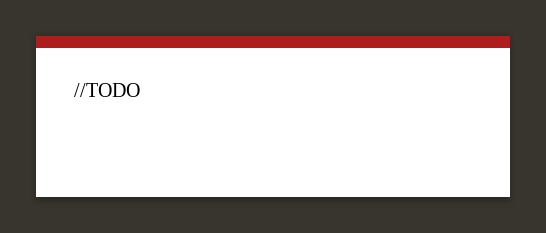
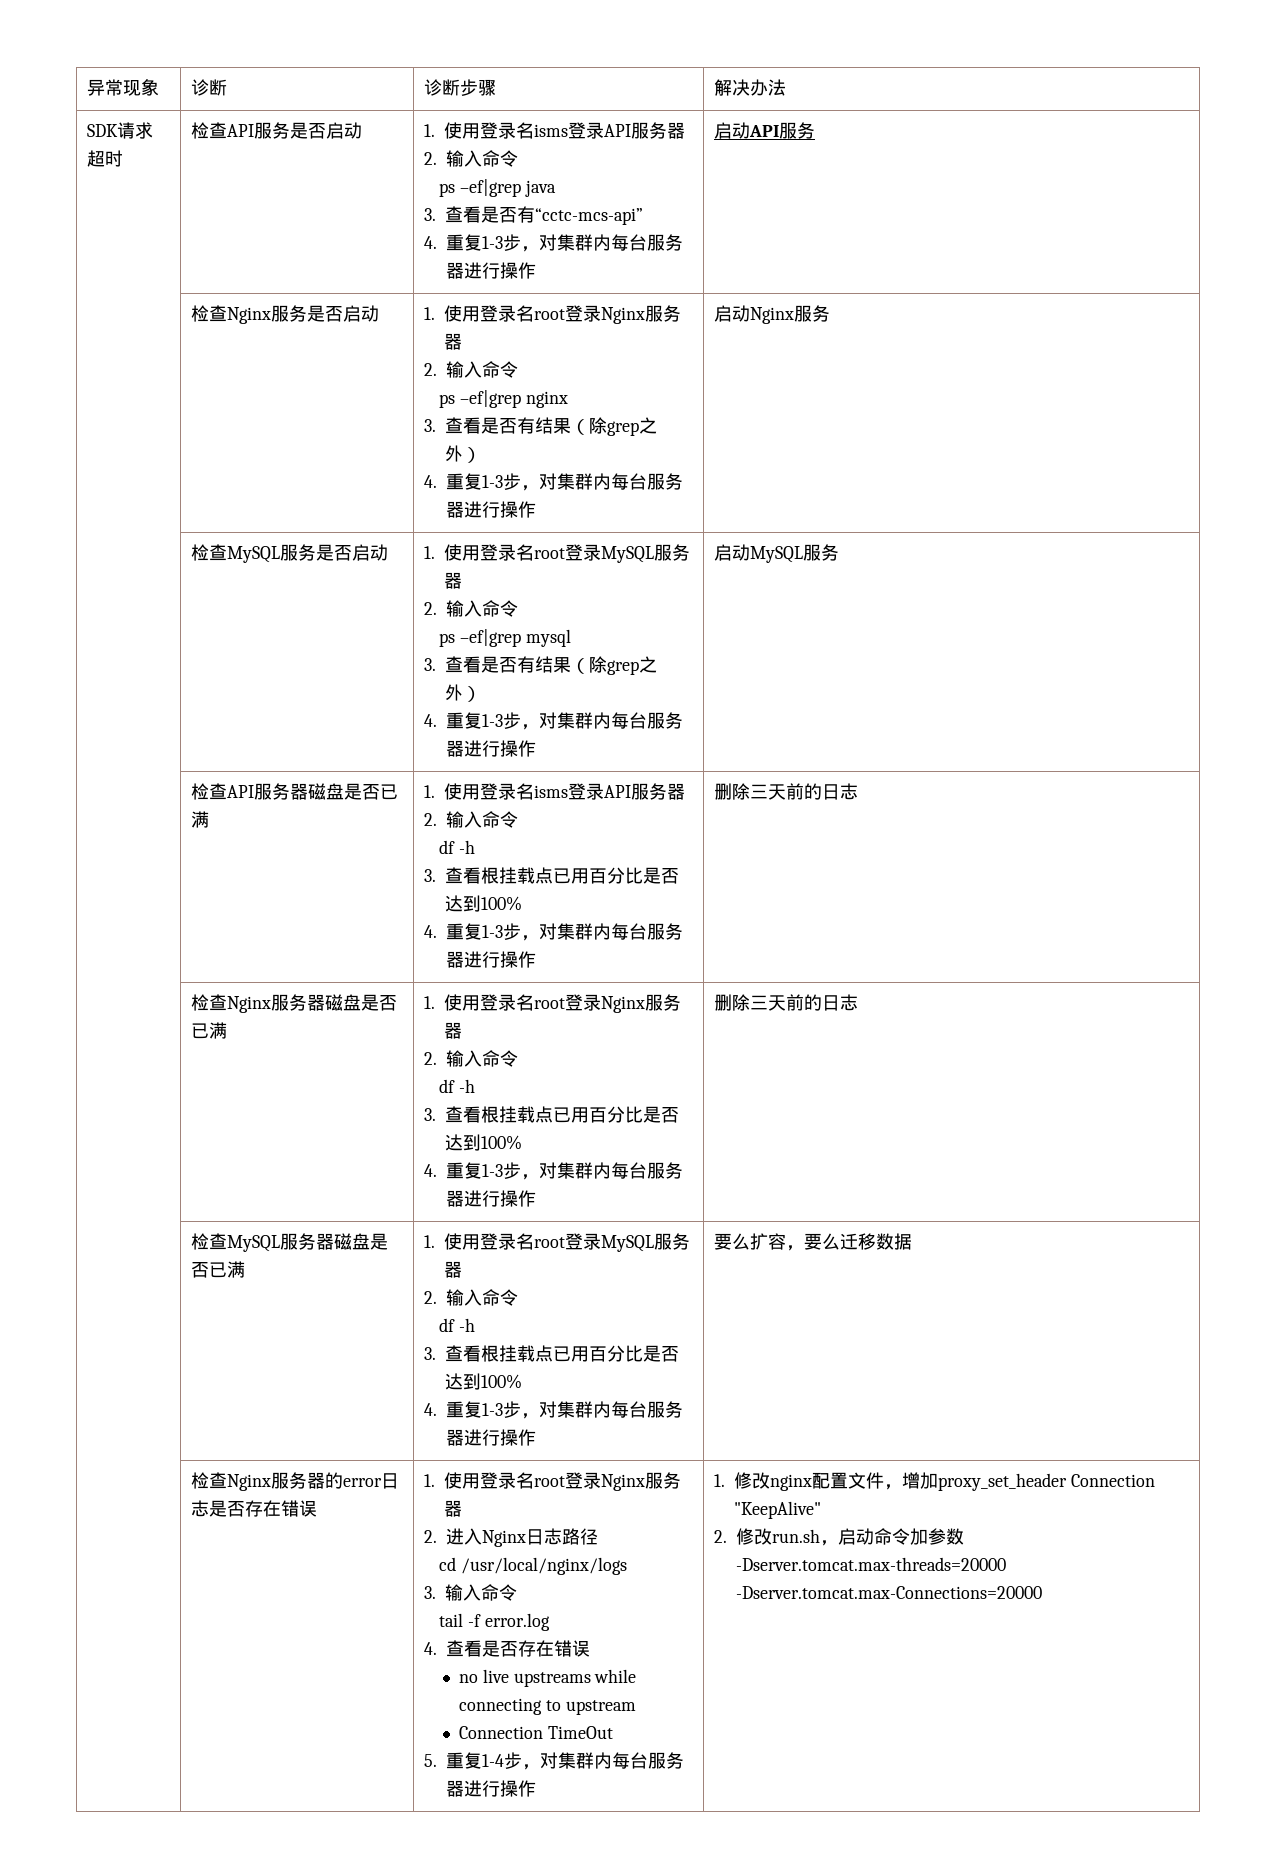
[74,83,140,97] //TODO -> [87,79,160,96] [191,79,228,96] [424,79,497,96] [714,79,787,96] [87,122,154,139] [87,150,124,167] [191,122,363,139] [424,122,686,139] [424,150,519,167] [439,179,556,197] [424,206,644,225] [424,234,684,252] [446,262,537,279] [714,122,816,139] [191,305,380,324] [424,305,682,324] [444,333,463,350] [424,361,519,378] [439,390,568,408] [424,417,658,436] [445,445,482,463] [424,473,684,491] [446,501,537,518] [714,305,831,324] [191,544,389,563] [424,544,691,563] [444,572,463,589] [424,600,519,617] [439,629,571,647] [424,656,658,675] [445,684,482,702] [424,712,684,730] [446,740,537,757] [714,544,840,563] [191,783,399,800] [191,811,210,828] [424,783,686,800] [424,811,519,828] [439,840,475,854] [424,867,680,884] [445,895,523,912] [424,923,684,941] [446,951,537,968] [714,783,859,800] [191,994,398,1013] [191,1022,228,1039] [424,994,682,1013] [444,1022,463,1039] [424,1050,519,1067] [439,1079,475,1093] [424,1106,680,1123] [445,1134,523,1151] [424,1162,684,1180] [446,1190,537,1207] [714,994,859,1011] [191,1233,389,1252] [191,1261,246,1278] [424,1233,691,1252] [444,1261,463,1278] [424,1289,519,1306] [439,1318,475,1332] [424,1345,680,1362] [445,1373,523,1390] [424,1401,684,1419] [446,1429,537,1446] [714,1233,913,1251] [191,1472,400,1491] [191,1500,318,1517] [424,1472,682,1491] [444,1500,463,1517] [424,1528,599,1547] [439,1557,627,1575] [424,1584,518,1601] [439,1613,550,1631] [424,1640,591,1657] [458,1669,637,1687] [458,1698,636,1715] [458,1726,613,1739] [424,1752,685,1770] [446,1780,537,1797] [714,1472,1156,1491] [734,1501,822,1519] [714,1528,965,1546] [736,1557,1007,1571] [736,1586,1043,1599] 异常现象 | 诊断 | 诊断步骤 | 解决办法 // SDK请求超时 | 检查API服务是否启动 | 1.使用登录名isms登录API服务器 // 2.输入命令 // ps –ef|grep java // 3.查看是否有“cctc-mcs-api” // 4.重复1-3步，对集群内每台服务器进行操作 | 启动API服务 // | 检查Nginx服务是否启动 | 1.使用登录名root登录Nginx服务器 // 2.输入命令 // ps –ef|grep nginx // 3.查看是否有结果（除grep之外） // 4.重复1-3步，对集群内每台服务器进行操作 | 启动Nginx服务 // | 检查MySQL服务是否启动 | 1.使用登录名root登录MySQL服务器 // 2.输入命令 // ps –ef|grep mysql // 3.查看是否有结果（除grep之外） // 4.重复1-3步，对集群内每台服务器进行操作 | 启动MySQL服务 // | 检查API服务器磁盘是否已满 | 1.使用登录名isms登录API服务器 // 2.输入命令 // df -h // 3.查看根挂载点已用百分比是否达到100% // 4.重复1-3步，对集群内每台服务器进行操作 | 删除三天前的日志 // | 检查Nginx服务器磁盘是否已满 | 1.使用登录名root登录Nginx服务器 // 2.输入命令 // df -h // 3.查看根挂载点已用百分比是否达到100% // 4.重复1-3步，对集群内每台服务器进行操作 | 删除三天前的日志 // | 检查MySQL服务器磁盘是否已满 | 1.使用登录名root登录MySQL服务器 // 2.输入命令 // df -h // 3.查看根挂载点已用百分比是否达到100% // 4.重复1-3步，对集群内每台服务器进行操作 | 要么扩容，要么迁移数据 // | 检查Nginx服务器的error日志是否存在错误 | 1.使用登录名root登录Nginx服务器 // 2.进入Nginx日志路径 // cd /usr/local/nginx/logs // 3.输入命令 // tail -f error.log // 4.查看是否存在错误 // no live upstreams while connecting to upstream // Connection TimeOut // 5.重复1-4步，对集群内每台服务器进行操作 | 1.修改nginx配置文件，增加proxy_set_header Connection "KeepAlive" // 2.修改run.sh，启动命令加参数-Dserver.tomcat.max-threads=20000 -Dserver.tomcat.max-Connections=20000

